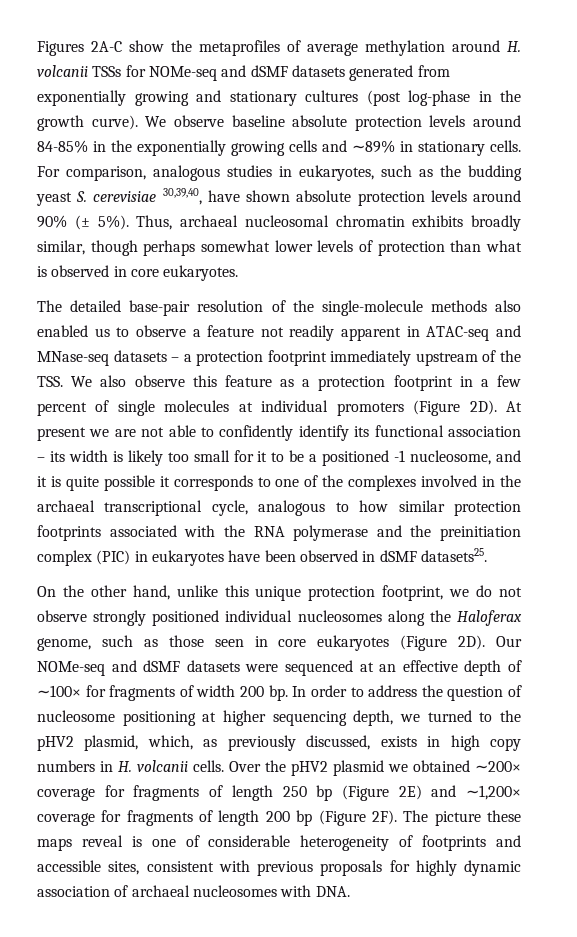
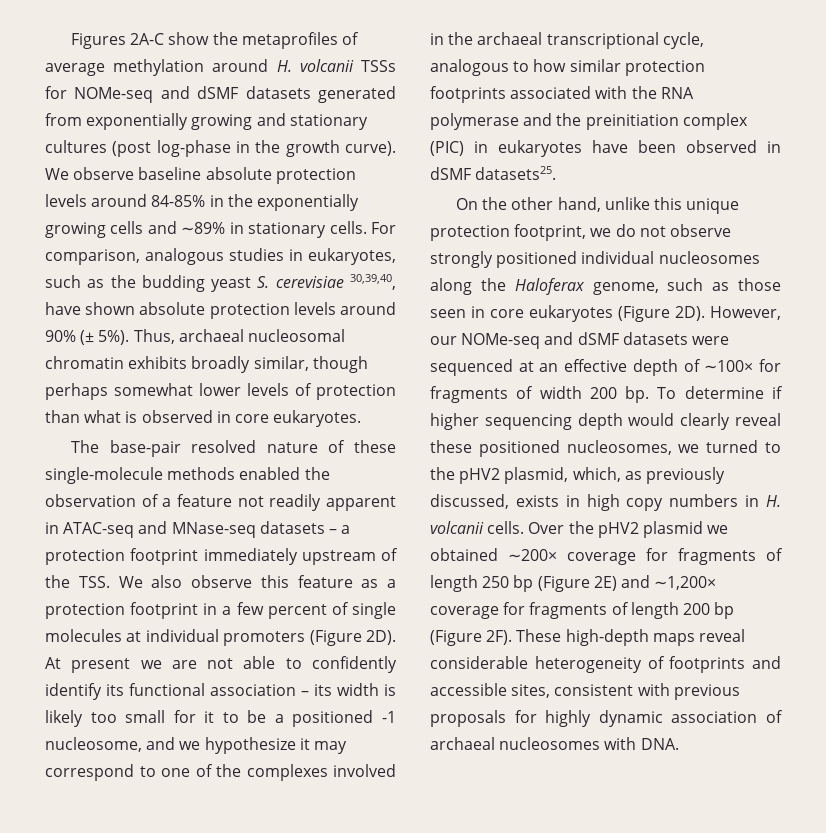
[70,300,521,316] [37,325,186,337] detailed base-pair resolution of the single-molecule methods also enabled us to observe -> [109,440,397,457] [45,467,330,484] [45,494,159,507] base-pair resolved nature of these single-molecule methods enabled the observation of
[37,475,253,491] it is quite possible it corresponds -> [179,737,347,754] [45,764,134,781] we hypothesize it may correspond
[495,636,522,647] Our -> [710,306,781,320] [430,336,457,345] However, our
[292,685,523,701] [37,710,394,726] In order to address the question of nucleosome positioning at higher sequencing depth, -> [657,386,783,399] [430,413,781,430] [430,440,672,457] To determine if higher sequencing depth would clearly reveal these positioned nucleosomes,
[403,810,521,826] [37,835,200,851] The picture these maps reveal is one of -> [516,629,745,646] These high-depth maps reveal

